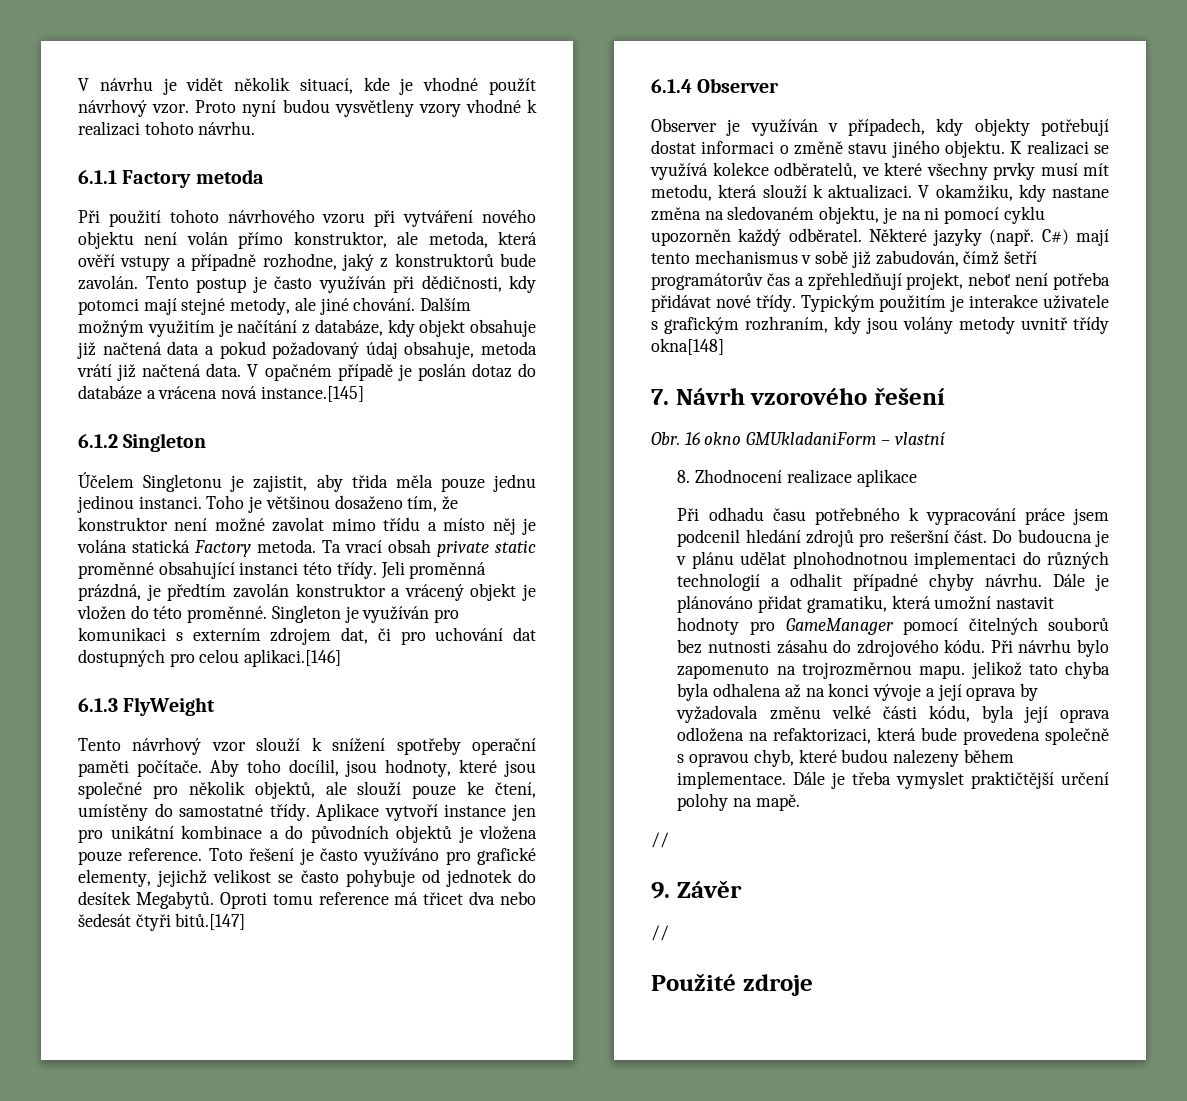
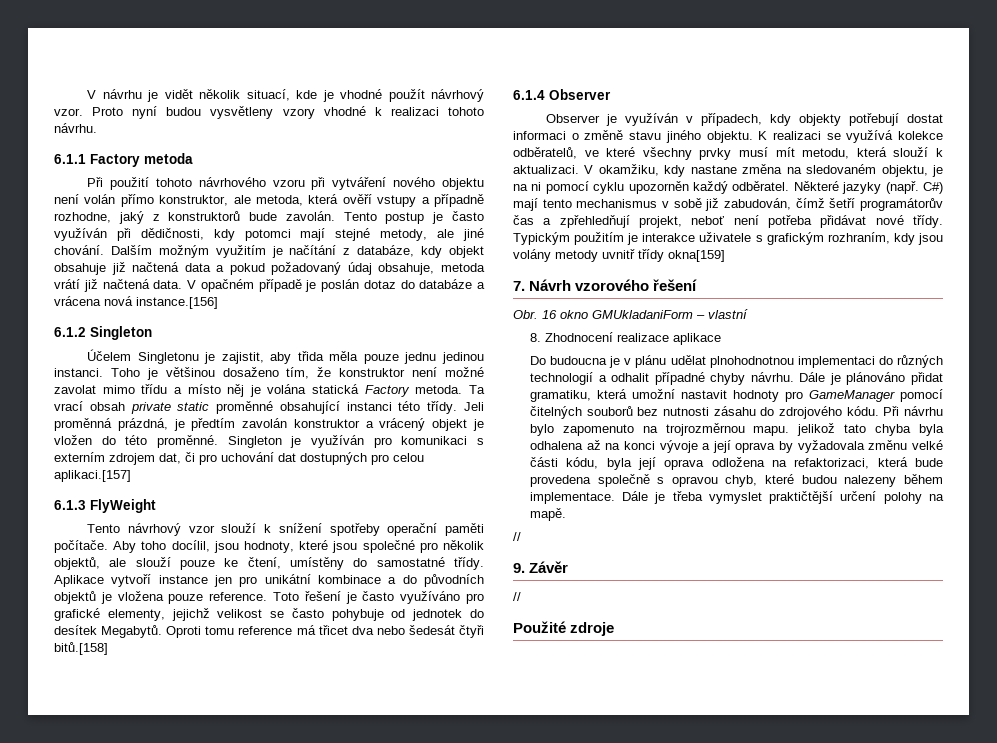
[260,386,364,402] instance.[145] -> [136,297,218,309] instance.[156]
[244,649,342,667] aplikaci.[146] -> [54,470,131,482] aplikaci.[157]
[175,913,246,930] bitů.[147] -> [54,642,108,655] bitů.[158]
[651,338,724,355] okna[148] -> [668,250,725,262] okna[159]
[677,507,1109,525] [677,529,988,547] Při odhadu času potřebného k vypracování práce jsem podcenil hledání zdrojů pro rešeršní část. -> (721, 339) none

